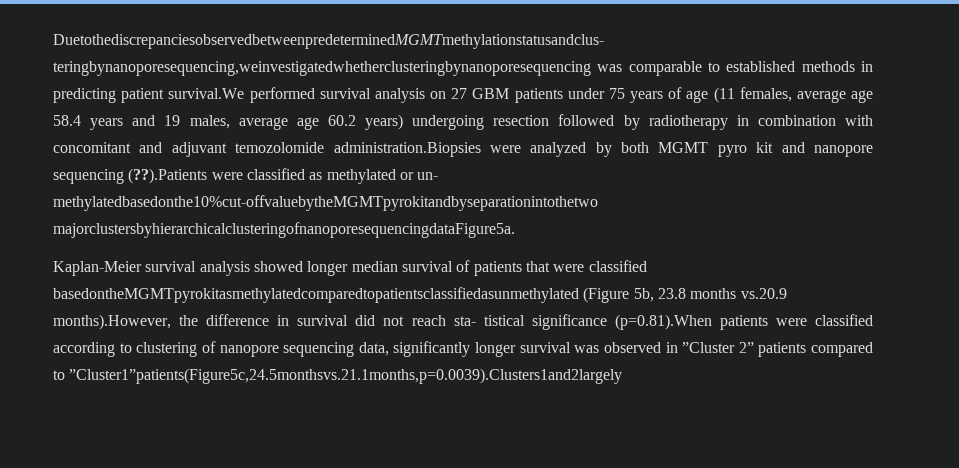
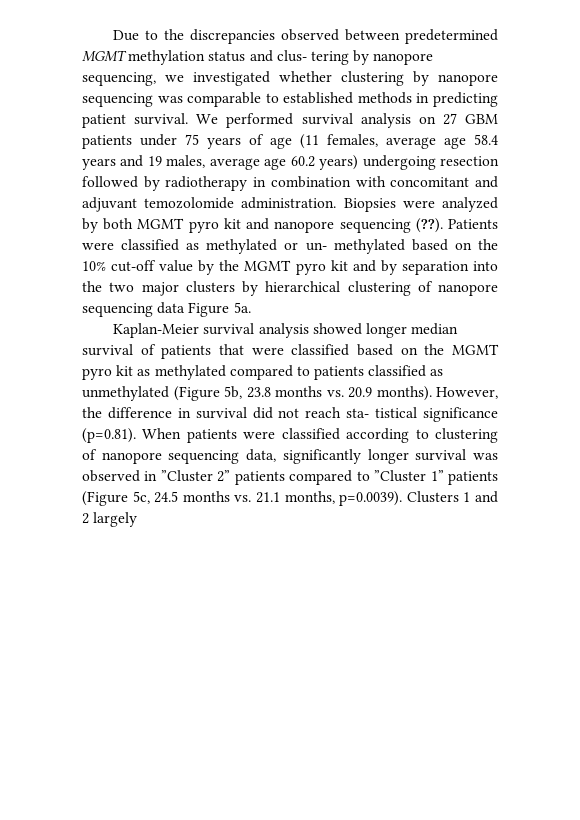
[53,34,604,49] [53,61,591,76] DuetothediscrepanciesobservedbetweenpredeterminedMGMTmethylationstatusandclus- teringbynanoporesequencing,weinvestigatedwhetherclusteringbynanoporesequencing -> [113,29,498,44] [82,50,434,65] [82,71,498,86] [82,93,153,107] Due to the discrepancies observed between predetermined MGMT methylation status and clus- tering by nanopore sequencing, we investigated whether clustering by nanopore sequencing
[168,88,245,99] survival.We -> [134,113,219,125] survival. We
[333,142,481,157] administration.Biopsies -> [241,197,396,212] administration. Biopsies
[128,168,208,184] (??).Patients -> [415,218,498,233] (??). Patients
[53,195,598,211] [53,222,515,238] methylatedbasedonthe10%cut-offvaluebytheMGMTpyrokitandbyseparationintothetwo majorclustersbyhierarchicalclusteringofnanoporesequencingdataFigure5a. -> [333,239,498,254] [82,260,498,275] [82,281,498,296] [82,302,251,317] methylated based on the 10% cut-off value by the MGMT pyro kit and by separation into the two major clusters by hierarchical clustering of nanopore sequencing data Figure 5a.
[53,287,787,303] [53,314,171,330] basedontheMGMTpyrokitasmethylatedcomparedtopatientsclassifiedasunmethylated (Figure 5b, 23.8 months vs.20.9 months).However, -> [356,344,499,356] [82,365,444,380] [82,386,498,401] based on the MGMT pyro kit as methylated compared to patients classified as unmethylated (Figure 5b, 23.8 months vs. 20.9 months). However,
[614,314,712,330] (p=0.81).When -> [82,428,182,443] (p=0.81). When
[69,368,623,384] ”Cluster1”patients(Figure5c,24.5monthsvs.21.1months,p=0.0039).Clusters1and2largely -> [374,470,499,485] [82,491,499,506] [82,512,138,527] ”Cluster 1” patients (Figure 5c, 24.5 months vs. 21.1 months, p=0.0039). Clusters 1 and 2 largely

